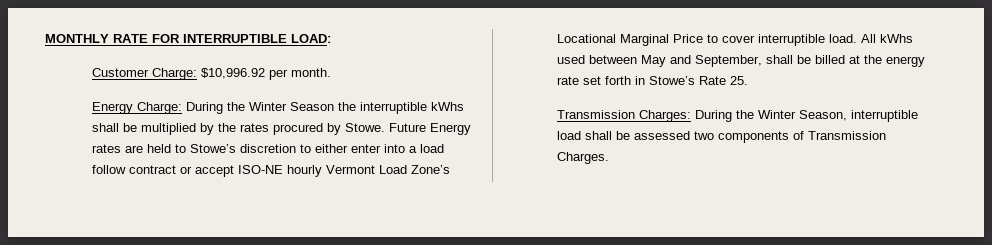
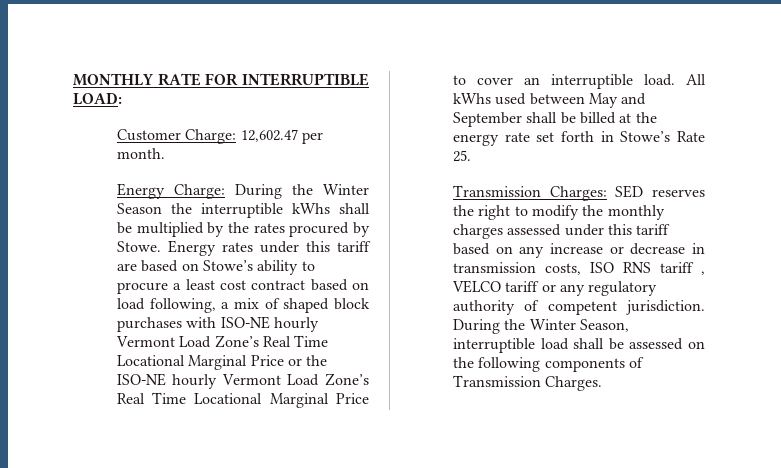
[201,68,266,79] $10,996.92 -> [240,129,298,142] 12,602.47
[389,123,427,132] Future -> (161, 246) none
[125,144,445,153] [92,165,451,177] are held to Stowe’s discretion to either enter into a load follow contract or accept ISO-NE hourly Vermont Load Zone’s -> [259,241,371,253] [116,260,315,275] [116,279,369,294] [116,298,370,313] [116,316,319,332] [115,335,329,348] [116,355,328,370] [116,373,369,389] [116,392,187,404] under this tariff are based on Stowe’s ability to procure a least cost contract based on load following, a mix of shaped block purchases with ISO-NE hourly Vermont Load Zone’s Real Time Locational Marginal Price or the ISO-NE hourly Vermont Load Zone’s Real Time
(756, 39) none -> [523,77,540,85] an
[695,55,763,67] September, -> [452,112,522,127] September
(692, 116) none -> [615,185,705,198] [452,205,665,220] [452,224,671,239] [452,243,705,258] [452,262,705,275] [451,280,658,296] [452,300,705,315] SED reserves the right to modify the monthly charges assessed under this tariff based on any increase or decrease in transmission costs, ISO RNS tariff , VELCO tariff or any regulatory authority of competent jurisdiction.
[694,131,715,140] two -> [688,341,705,349] [452,357,541,372] on the following

